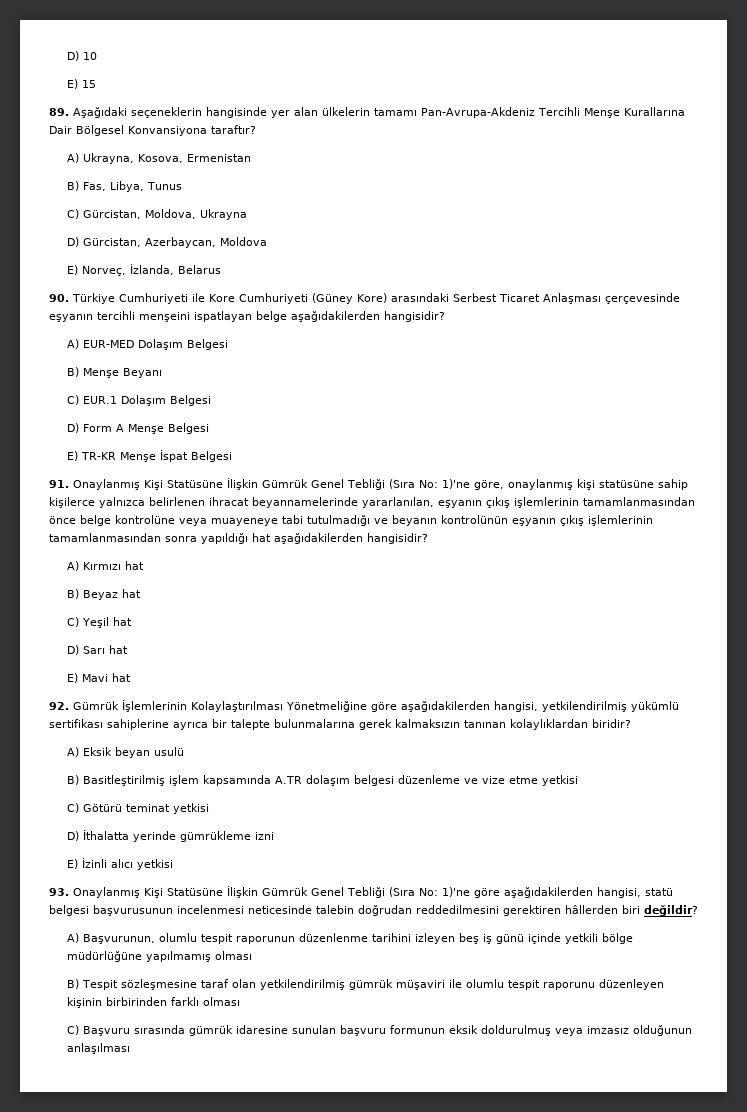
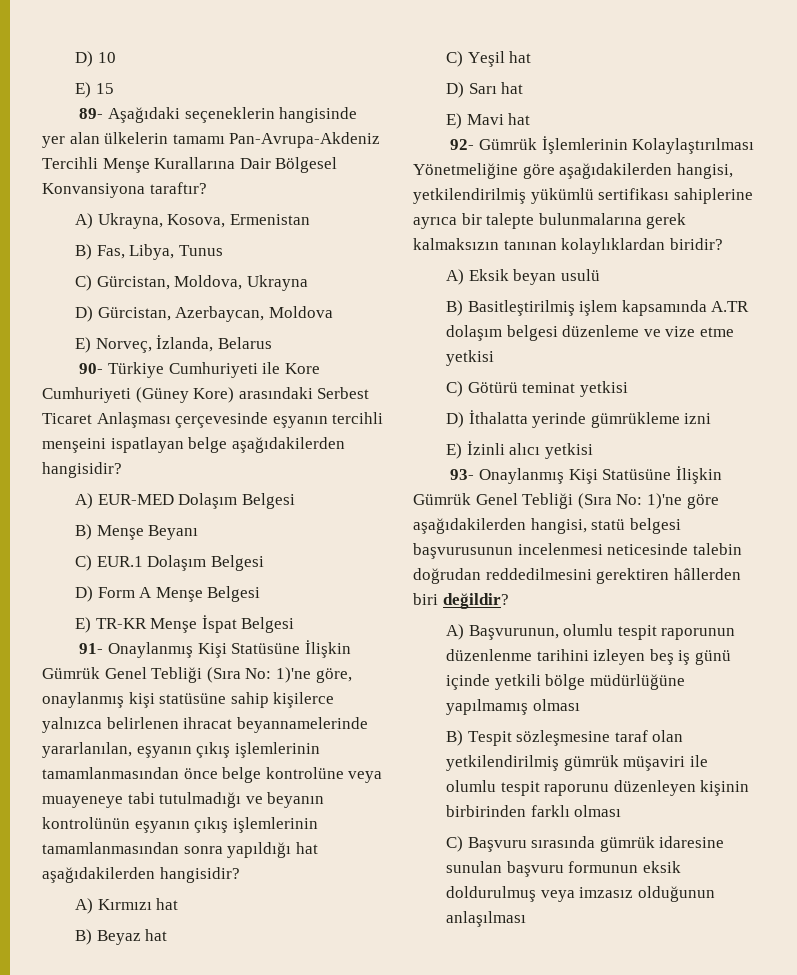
[49,108,69,116] 89. -> [79,108,104,119] 89-
[49,294,69,302] 90. -> [79,363,104,374] 90-
[49,480,69,488] 91. -> [79,643,104,654] 91-
[49,702,69,710] 92. -> [450,139,475,150] 92-
[49,888,69,896] 93. -> [450,469,475,480] 93-

